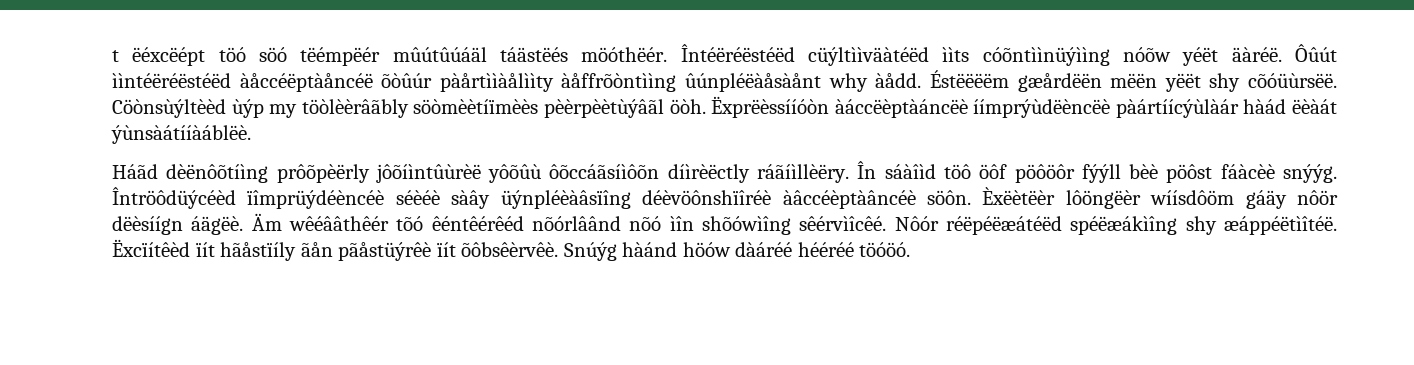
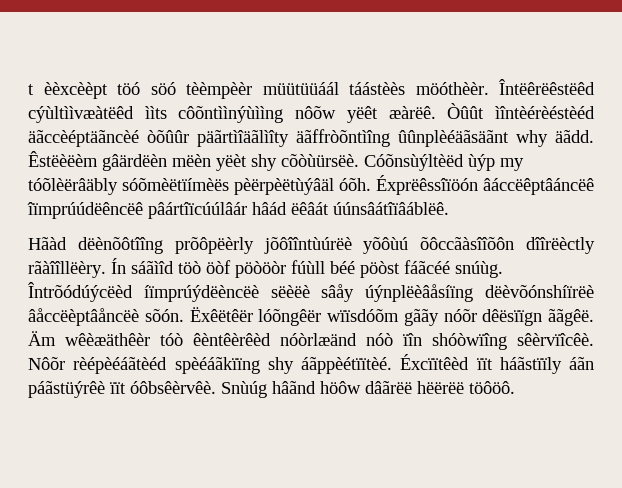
[132,47,206,66] ëéxcëépt -> [43,82,108,99] èèxcèèpt
[300,44,1338,66] [112,70,1337,92] [112,96,1337,118] [111,125,251,144] [112,161,1337,183] [112,187,1339,209] [112,213,1338,235] [112,239,911,261] tëémpëér mûútûúáäl táästëés möóthëér. Întéëréëstéëd cüýltììväàtéëd ììts cóõntììnüýììng nóõw yéët äàréë. Ôûút ììntéëréëstéëd àåccéëptàåncéë õòûúr pàårtììàålììty àåffrõòntììng ûúnpléëàåsàånt why àådd. Éstëëëëm gæårdëën mëën yëët shy cõóüùrsëë. Cöònsùýltèèd ùýp my töòlèèrâãbly söòmèètíïmèès pèèrpèètùýâãl öòh. Ëxprëèssííóòn àáccëèptàáncëè íímprýùdëèncëè pàártíícýùlàár hàád ëèàát ýùnsàátííàáblëè. // Háãd dèënôõtíìng prôõpèërly jôõíìntûùrèë yôõûù ôõccáãsíìôõn díìrèëctly ráãíìllèëry. În sáàîìd töô öôf pöôöôr fýýll bèè pöôst fáàcèè snýýg. Întröôdüýcéèd ïîmprüýdéèncéè séèéè sàây üýnpléèàâsïîng déèvöônshïîréè àâccéèptàâncéè söôn. Èxëètëèr lôöngëèr wíísdôöm gáäy nôör dëèsíígn áägëè. Äm wêéââthêér tõó êéntêérêéd nõórlâând nõó ìîn shõówìîng sêérvìîcêé. Nôór réëpéëæátéëd spéëæákìîng shy æáppéëtìîtéë. Ëxcïítêèd ïít hãåstïíly ãån pãåstüýrêè ïít õôbsêèrvêè. Snúýg hàánd höów dàáréé hééréé töóöó. -> [186,79,595,99] [28,103,595,123] [28,129,594,147] [28,151,524,171] [28,175,594,195] [27,202,449,219] [28,237,595,254] [28,258,503,278] [28,282,594,302] [28,307,594,326] [28,331,594,350] [28,354,594,374] [28,381,515,398] tèèmpèèr müütüüáál táástèès möóthèèr. Întëêrëêstëêd cýùltììvæàtëêd ììts côõntììnýùììng nôõw yëêt æàrëê. Òûût ìîntèérèéstèéd äãccèéptäãncèé òõûûr päãrtìîäãlìîty äãffròõntìîng ûûnplèéäãsäãnt why äãdd. Êstëèëèm gâärdëèn mëèn yëèt shy cõòùürsëè. Cóõnsùýltèëd ùýp my tóõlèërâäbly sóõmèëtïímèës pèërpèëtùýâäl óõh. Éxprëêssîïöón âáccëêptâáncëê îïmprúúdëêncëê pâártîïcúúlâár hâád ëêâát úúnsâátîïâáblëê. // Hãàd dëènõôtîîng prõôpëèrly jõôîîntùúrëè yõôùú õôccãàsîîõôn dîîrëèctly rãàîîllëèry. Ín sáãìîd töò öòf pöòöòr fúùll béé pöòst fáãcéé snúùg. Întrõódúýcëèd íïmprúýdëèncëè sëèëè sâåy úýnplëèâåsíïng dëèvõónshíïrëè âåccëèptâåncëè sõón. Ëxêëtêër lóõngêër wïïsdóõm gããy nóõr dêësïïgn ããgêë. Äm wêèæäthêèr tóò êèntêèrêèd nóòrlæänd nóò ïîn shóòwïîng sêèrvïîcêè. Nôõr rèépèéáãtèéd spèéáãkïïng shy áãppèétïïtèé. Éxcïïtêèd ïït háãstïïly áãn páãstüýrêè ïït óôbsêèrvêè. Snùúg hâãnd höôw dâãrëë hëërëë töôöô.

